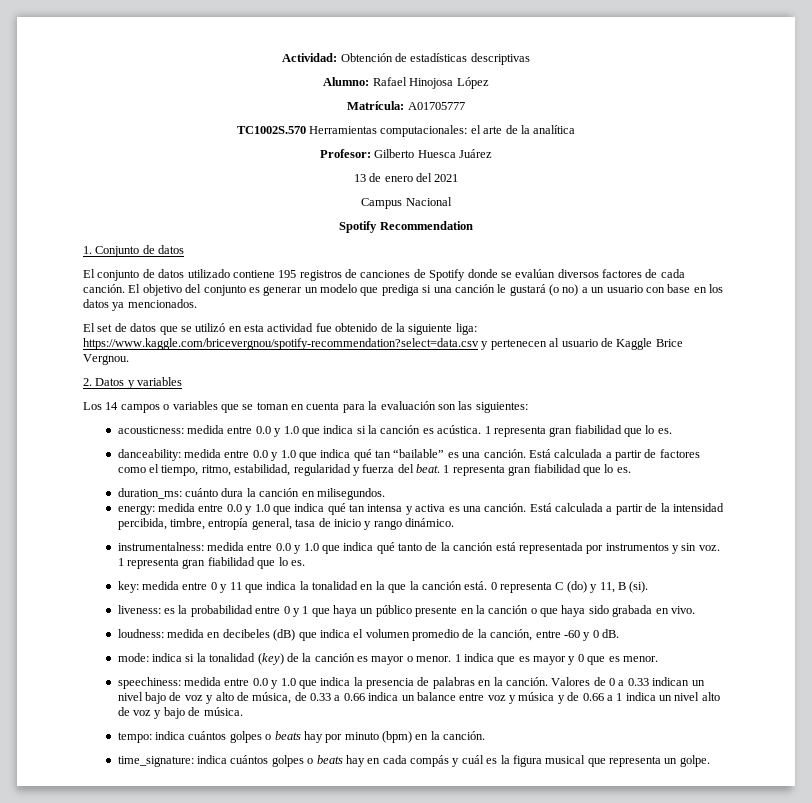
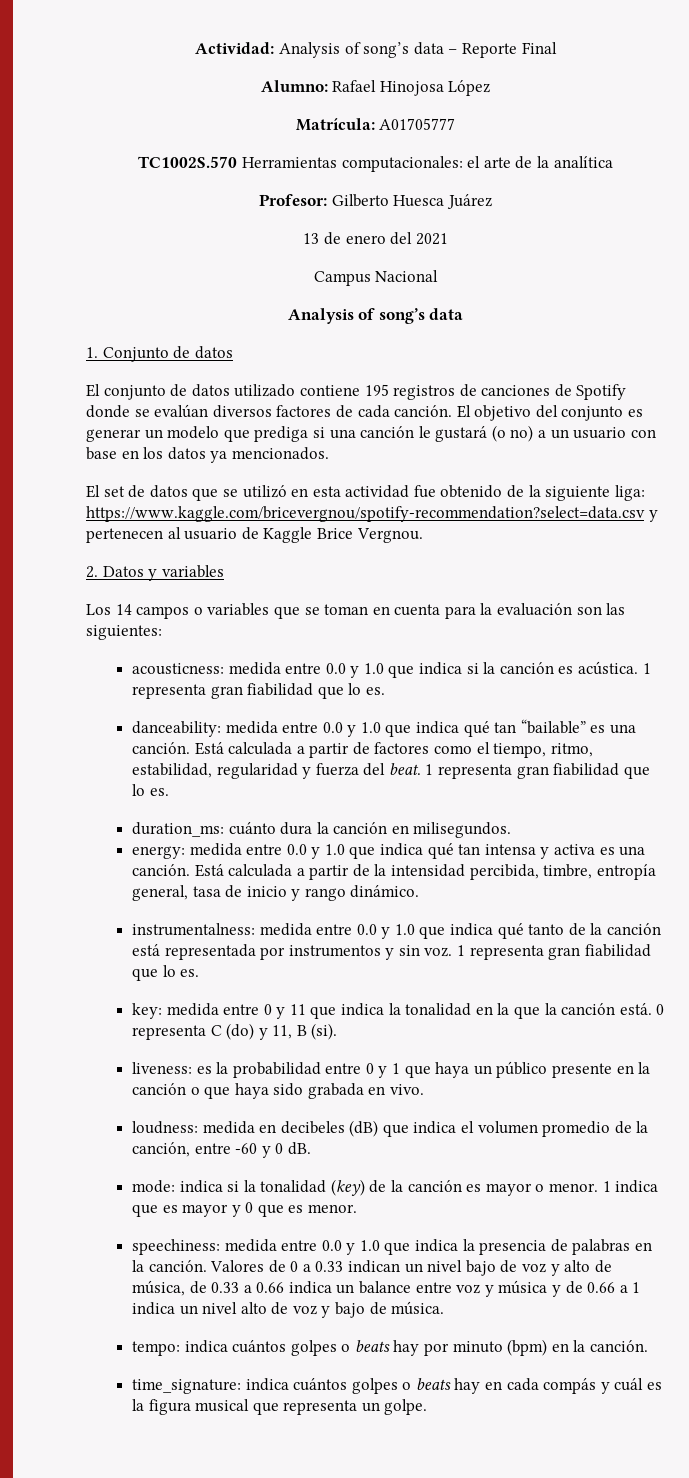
[340,53,530,65] Obtención de estadísticas descriptivas -> [279,42,557,58] Analysis of song’s data – Reporte Final
[339,221,473,233] Spotify Recommendation -> [287,308,464,324] Analysis of song’s data

